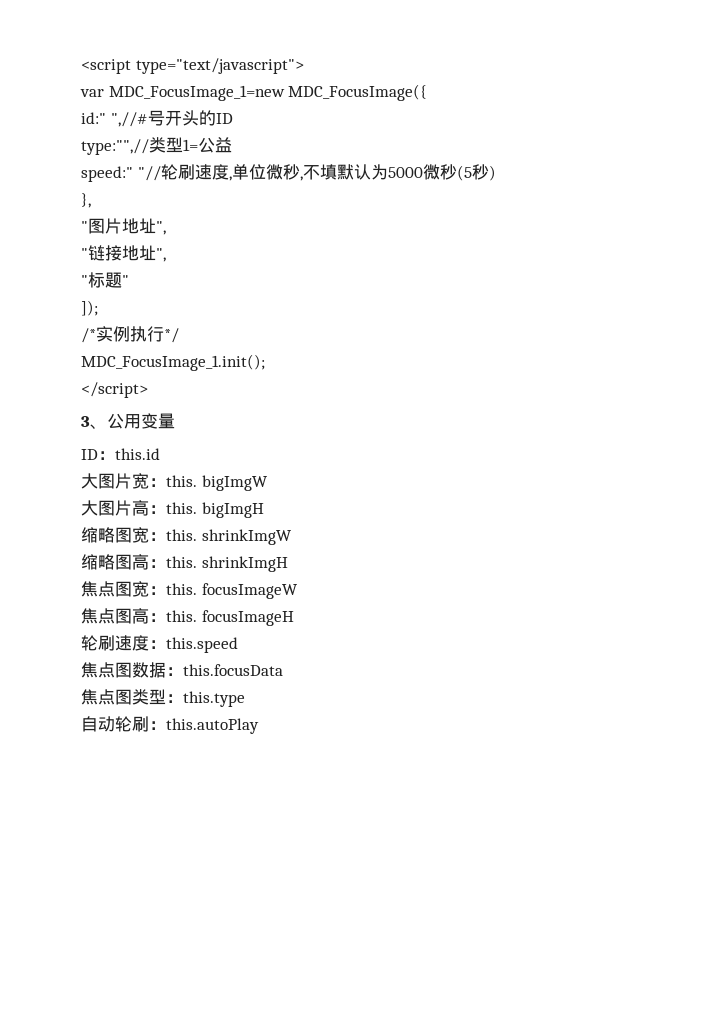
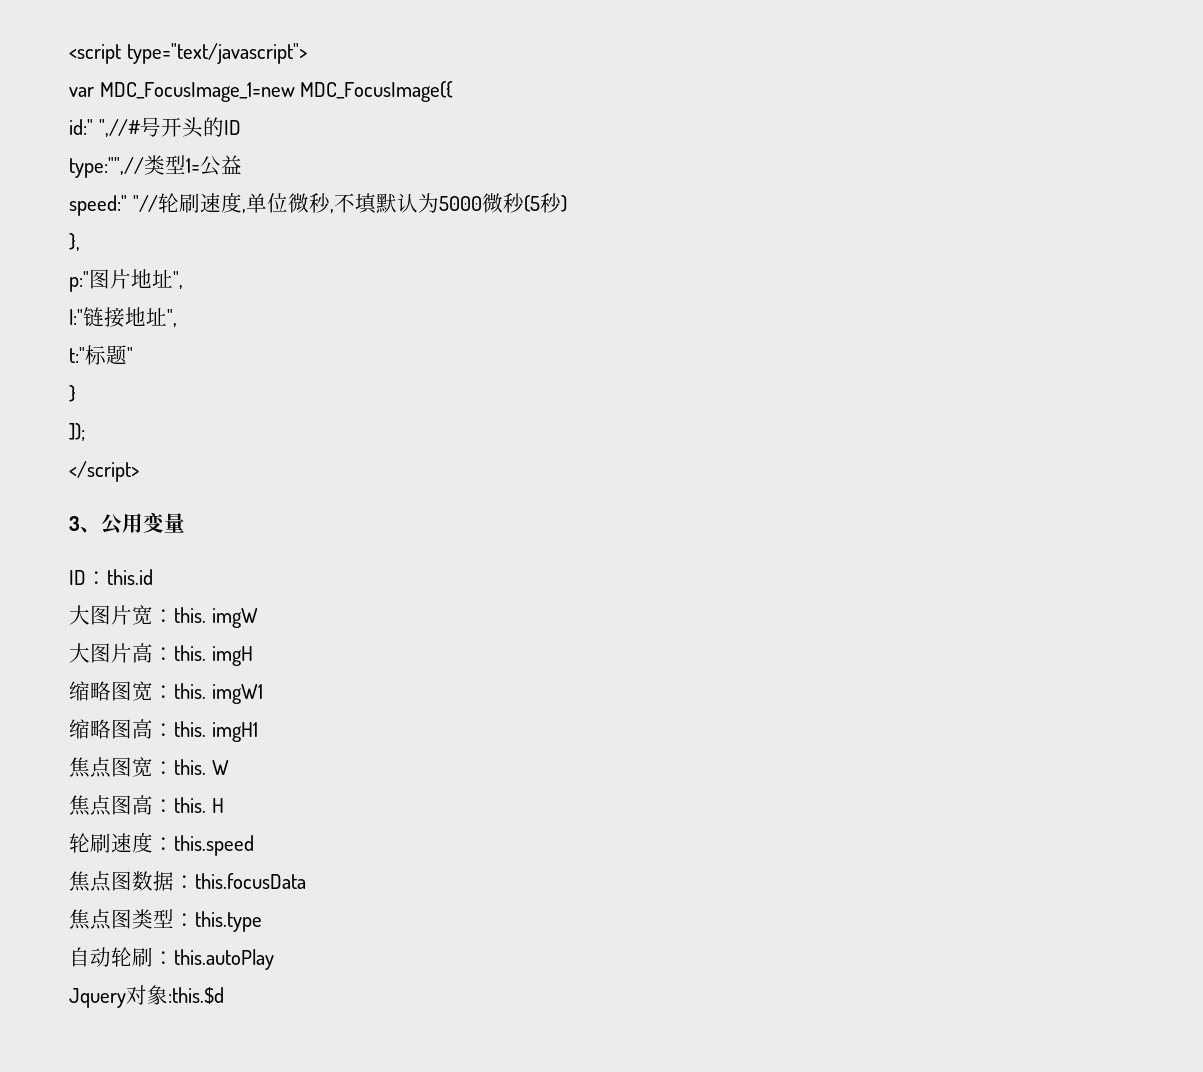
[81,221,88,232] " -> [69,271,89,292] p:"
[81,248,88,259] " -> [69,309,83,325] l:"
[81,275,88,286] " -> [69,347,85,363] t:"
(129, 280) none -> [69,385,76,402] // }
[81,326,179,343] [81,354,265,371] // /*实例执行*/ // MDC_FocusImage_1.init(); -> (85, 432) none
[201,475,268,491] bigImgW -> [211,608,258,628] imgW
[201,502,264,518] bigImgH -> [211,646,253,666] imgH
[201,529,292,545] shrinkImgW -> [211,684,263,704] imgW1
[201,556,288,572] shrinkImgH -> [211,722,258,742] imgH1
[201,583,298,599] focusImageW -> [211,760,229,775] W
[201,610,294,626] focusImageH -> [211,798,224,813] H
(259, 726) none -> [69,985,224,1008] // Jquery对象:this.$d

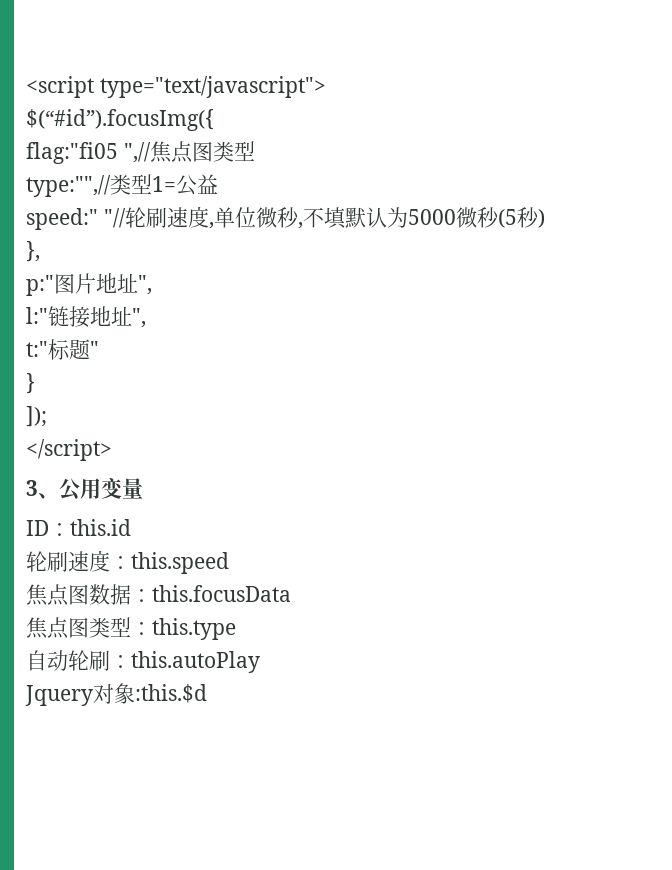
[69,81,454,102] [69,117,242,138] var MDC_FocusImage_1=new MDC_FocusImage({ // id:" ",//#号开头的ID -> [26,109,214,131] [26,141,255,164] $(“#id”).focusImg({ // flag:"fi05 ",//焦点图类型
[69,605,258,628] [69,643,253,666] [69,681,263,704] [69,719,258,742] [69,757,229,778] [69,795,224,816] // 大图片宽：this. imgW // 大图片高：this. imgH // 缩略图宽：this. imgW1 // 缩略图高：this. imgH1 // 焦点图宽：this. W // 焦点图高：this. H -> (131, 527) none

